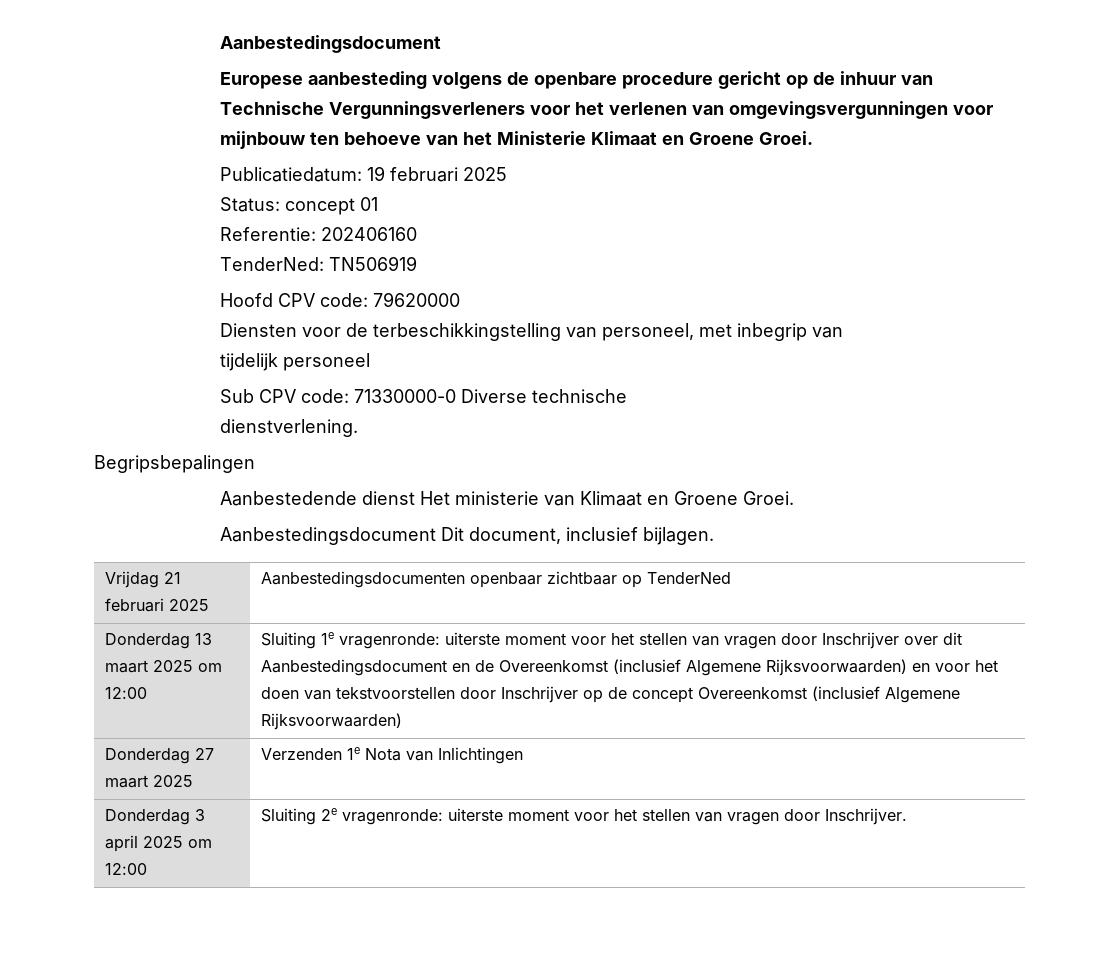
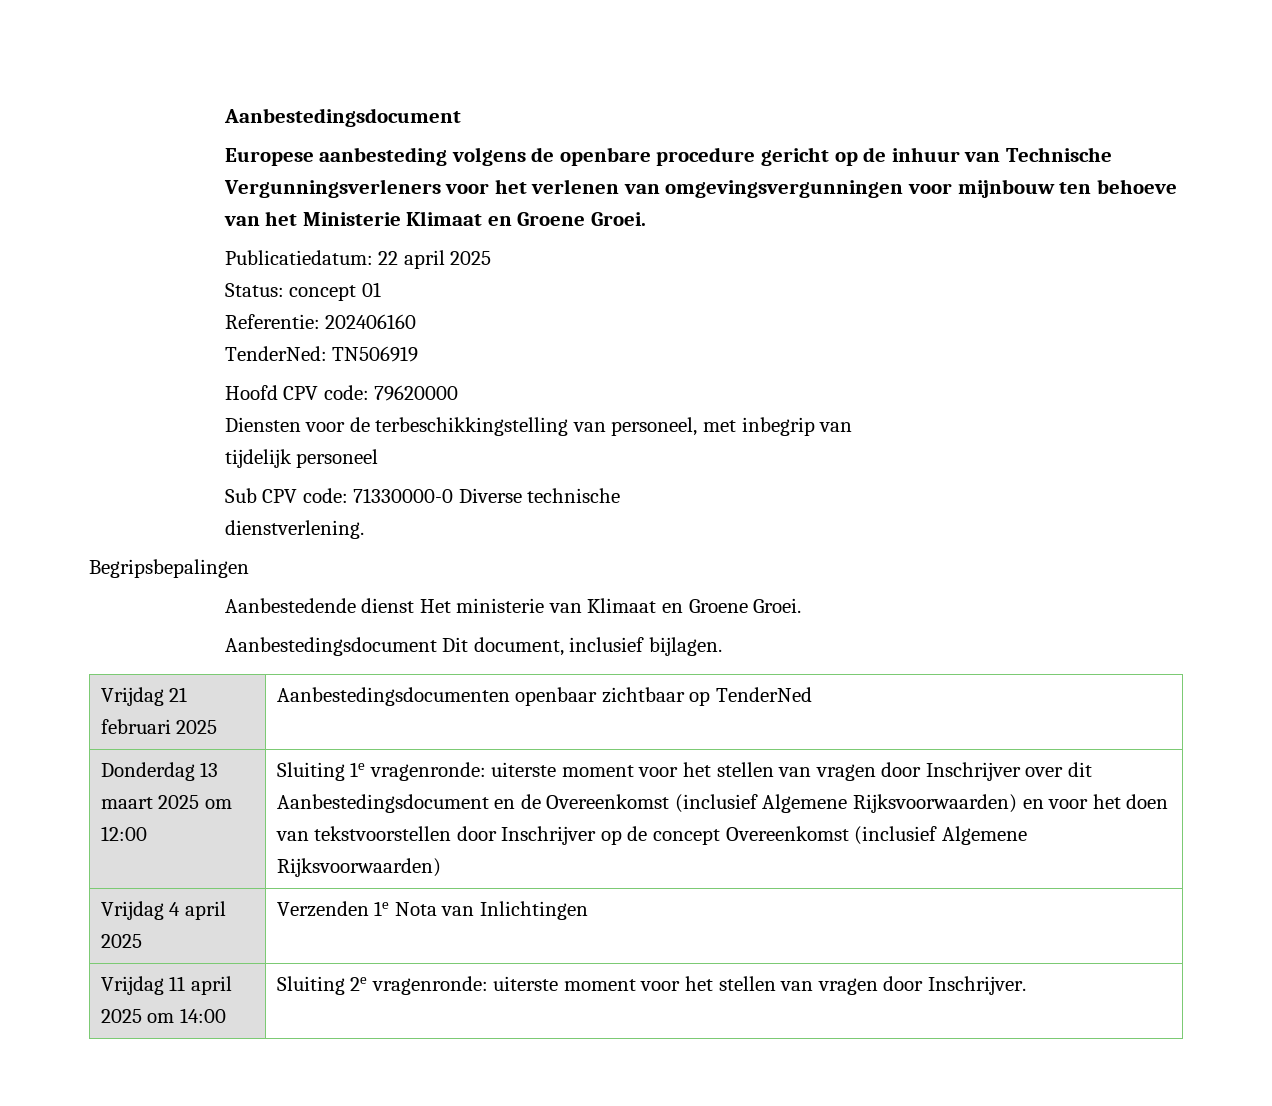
[367,166,459,182] 19 februari -> [378,250,445,269] 22 april
[105,748,215,764] [105,775,149,788] Donderdag 27 maart -> [100,901,226,920] Vrijdag 4 april
[105,809,206,825] Donderdag 3 -> [100,976,186,995] Vrijdag 11
[105,863,148,875] 12:00 -> [179,1008,226,1023] 14:00

